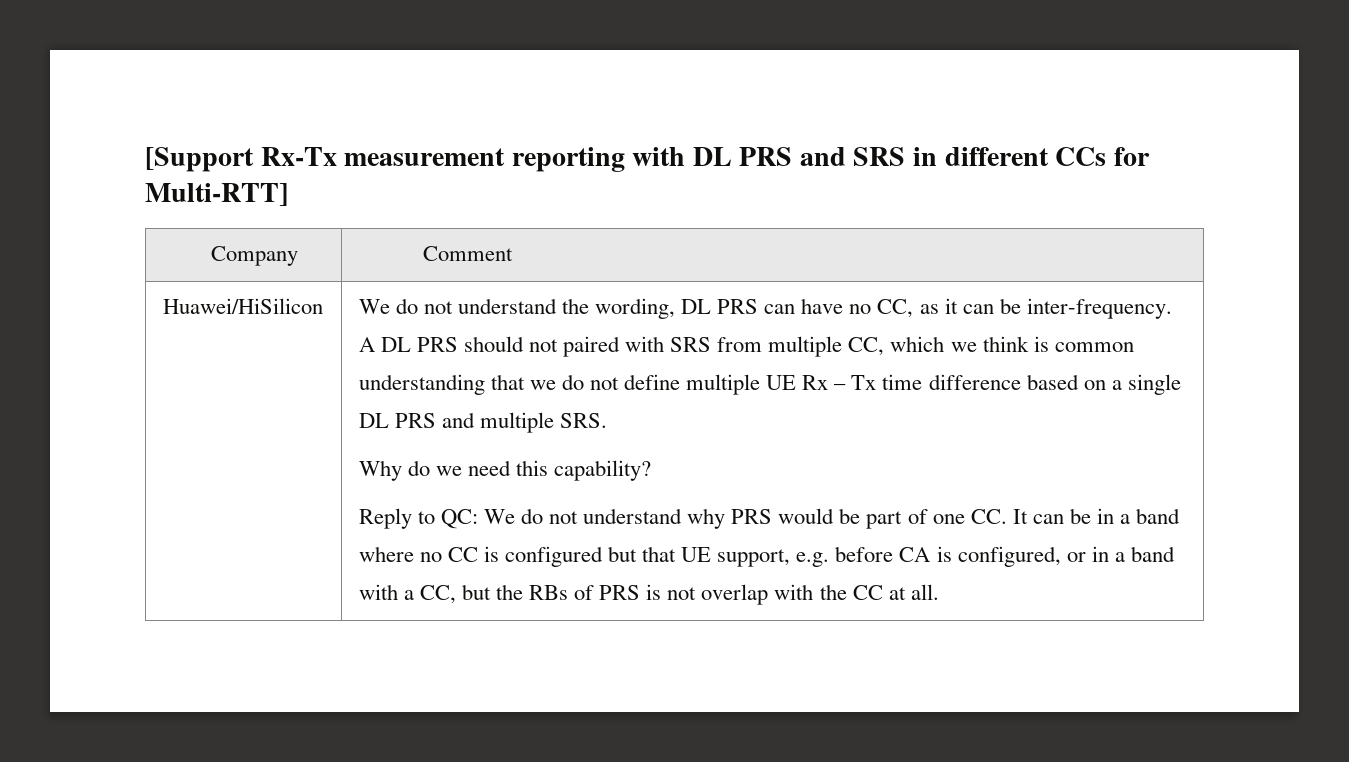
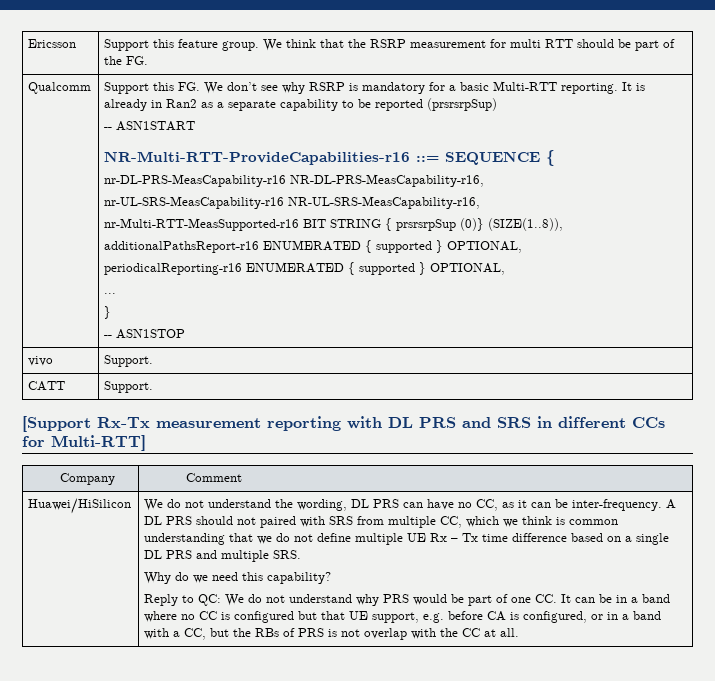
(145, 159) none -> [28,39,77,48] [104,39,676,51] [104,56,149,65] [28,82,92,94] [104,81,646,94] [104,98,498,111] [104,121,196,131] [104,150,556,166] [104,174,485,187] [104,196,481,209] [104,218,564,231] [104,240,523,253] [104,262,506,275] [104,293,117,294] [104,306,112,319] [104,329,186,339] [28,356,54,366] [104,355,154,367] [28,381,66,391] [104,381,154,393] Ericsson | Support this feature group. We think that the RSRP measurement for multi RTT should be part of the FG. // Qualcomm | Support this FG. We don’t see why RSRP is mandatory for a basic Multi-RTT reporting. It is already in Ran2 as a separate capability to be reported (prsrsrpSup) // -- ASN1START // NR-Multi-RTT-ProvideCapabilities-r16 ::= SEQUENCE { // nr-DL-PRS-MeasCapability-r16 NR-DL-PRS-MeasCapability-r16, // nr-UL-SRS-MeasCapability-r16 NR-UL-SRS-MeasCapability-r16, // nr-Multi-RTT-MeasSupported-r16 BIT STRING { prsrsrpSup (0)} (SIZE(1..8)), // additionalPathsReport-r16 ENUMERATED { supported } OPTIONAL, // periodicalReporting-r16 ENUMERATED { supported } OPTIONAL, // ... // } // -- ASN1STOP // vivo | Support. // CATT | Support. //

